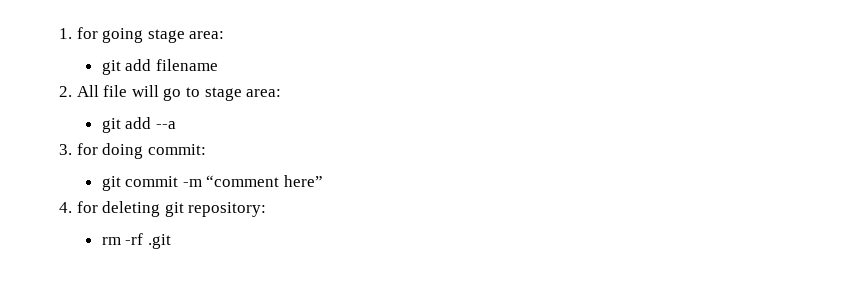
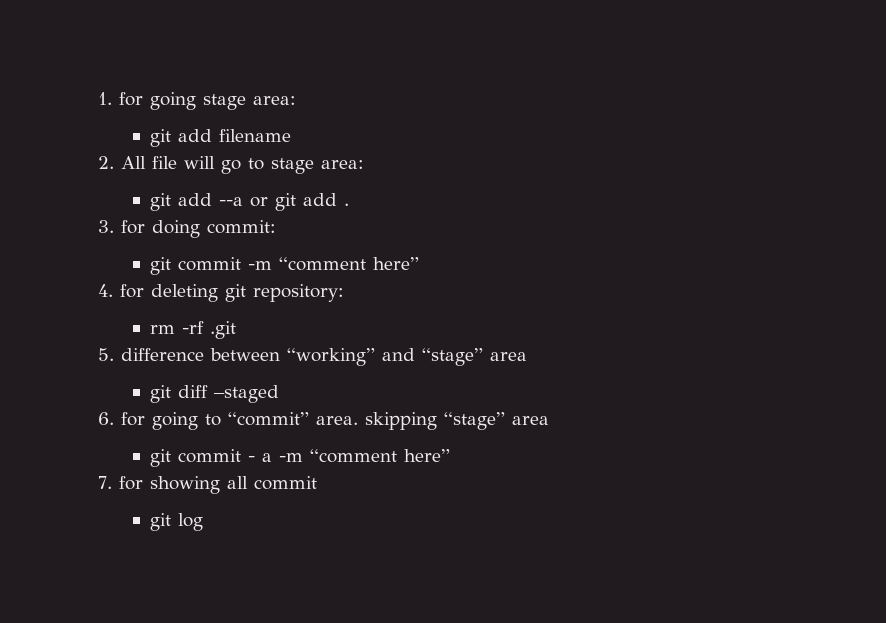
(176, 125) none -> [249,193,349,211] or git add .
(171, 241) none -> [98,348,527,366] [149,385,279,403] [98,412,549,430] [149,449,450,467] [98,476,317,494] [149,513,203,531] // 5. difference between “working” and “stage” area // git diff –staged // 6. for going to “commit” area. skipping “stage” area // git commit - a -m “comment here” // 7. for showing all commit // git log

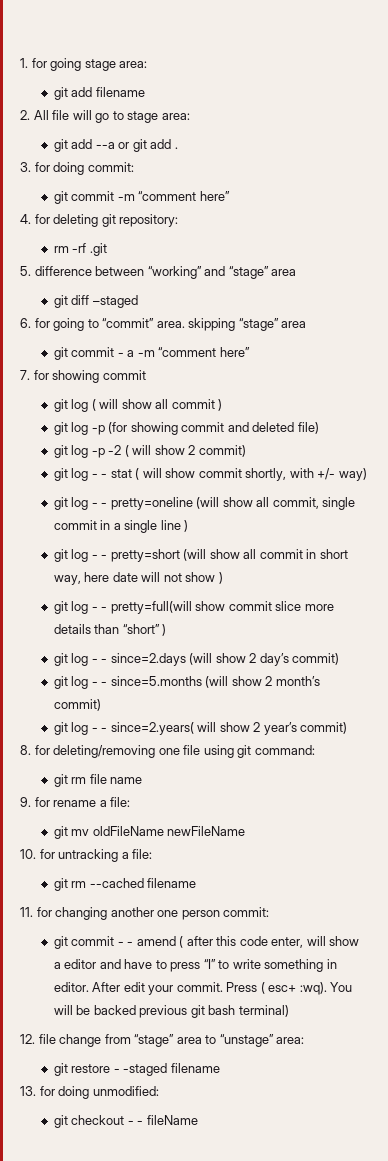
[227,476,248,489] all -> (100, 376) none
(203, 522) none -> [91,399,223,411] [53,422,319,435] [53,445,246,458] [53,468,367,481] [53,497,356,510] [53,520,189,533] [53,549,348,562] [53,572,223,585] [53,601,334,614] [53,624,167,636] [53,653,340,666] [53,676,320,689] [53,699,101,711] [53,722,348,735] [20,745,315,758] [53,774,143,787] [20,797,131,807] [53,826,246,839] [20,849,153,862] [53,878,197,891] [20,907,270,920] [53,936,360,949] [53,959,337,972] [53,982,353,995] [53,1005,289,1018] [20,1034,305,1047] [53,1063,220,1076] [20,1086,159,1099] [53,1115,198,1128] ( will show all commit ) // git log -p (for showing commit and deleted file) // git log -p -2 ( will show 2 commit) // git log - - stat ( will show commit shortly, with +/- way) // git log - - pretty=oneline (will show all commit, single commit in a single line ) // git log - - pretty=short (will show all commit in short way, here date will not show ) // git log - - pretty=full(will show commit slice more details than “short” ) // git log - - since=2.days (will show 2 day’s commit) // git log - - since=5.months (will show 2 month’s commit) // git log - - since=2.years( will show 2 year’s commit) // 8. for deleting/removing one file using git command: // git rm file name // 9. for rename a file: // git mv oldFileName newFileName // 10. for untracking a file: // git rm --cached filename // 11. for changing another one person commit: // git commit - - amend ( after this code enter, will show a editor and have to press “I” to write something in editor. After edit your commit. Press ( esc+ :wq). You will be backed previous git bash terminal) // 12. file change from “stage” area to “unstage” area: // git restore - -staged filename // 13. for doing unmodified: // git checkout - - fileName

